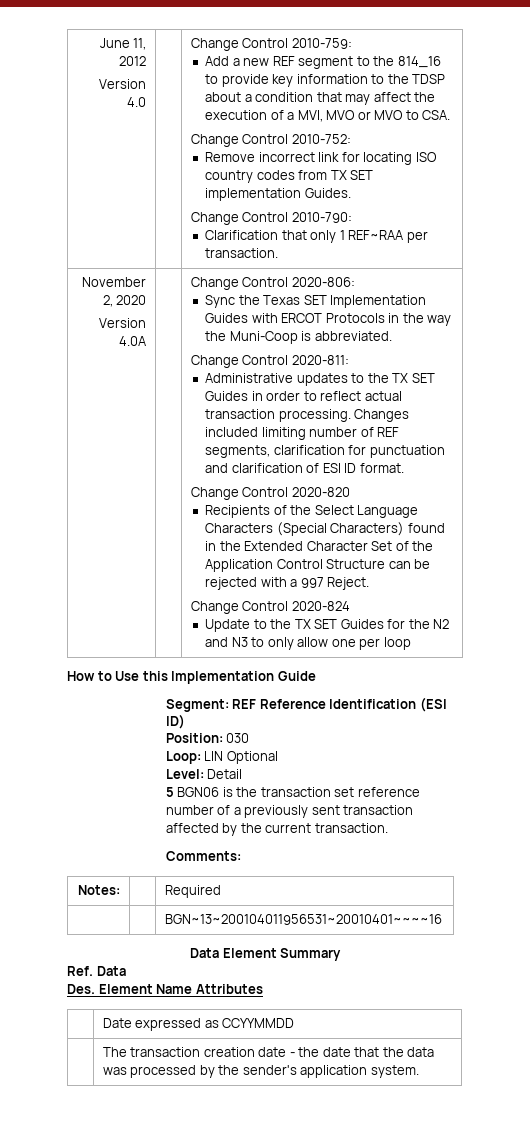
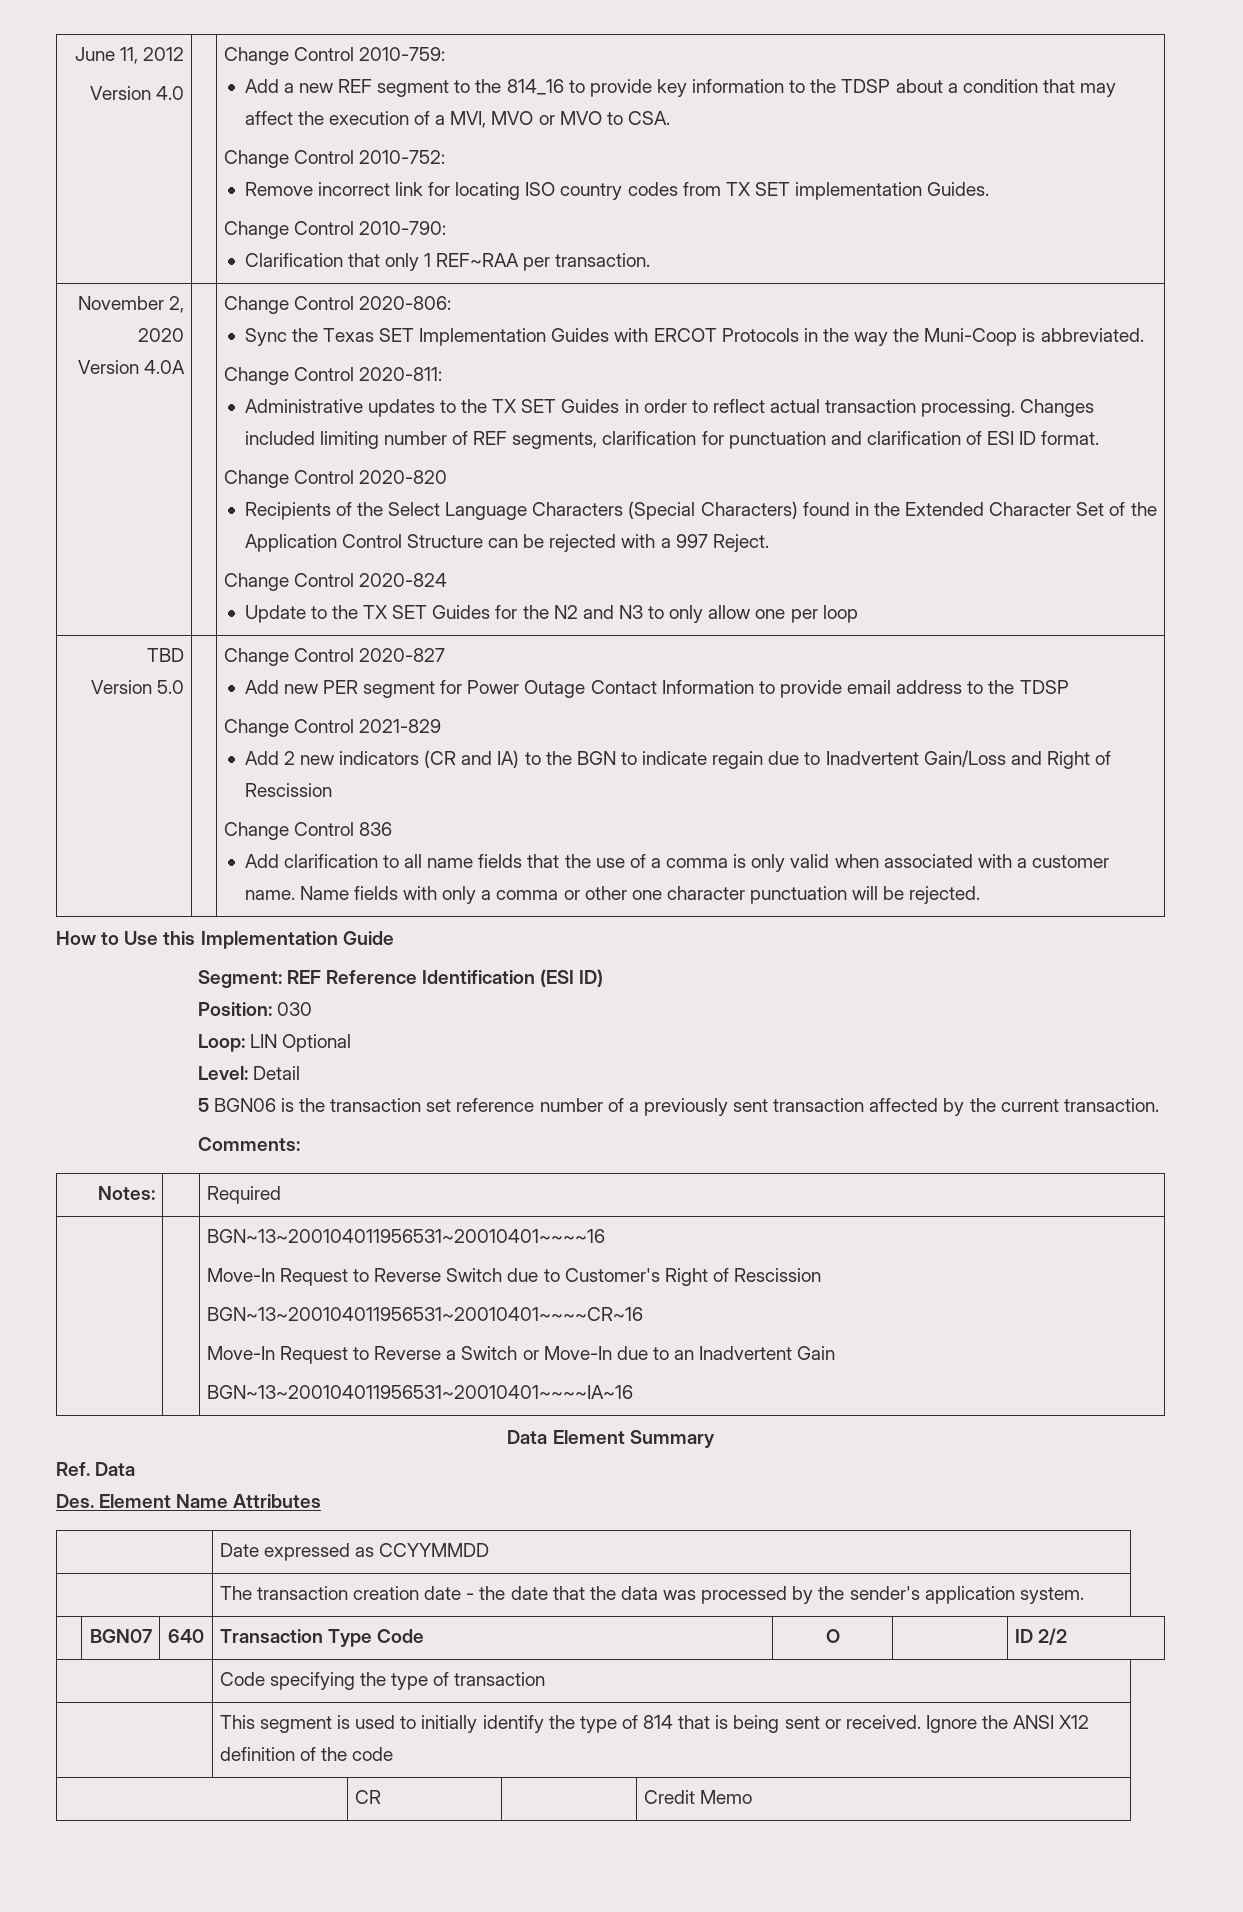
(411, 643) none -> [147,648,185,662] [91,680,185,694] [223,648,446,666] [244,680,1069,698] [223,719,442,737] [244,750,1112,769] [244,783,332,797] [223,822,393,840] [244,854,1110,872] [244,886,981,904] // TBD // Version 5.0 | | Change Control 2020-827 // Add new PER segment for Power Outage Contact Information to provide email address to the TDSP // Change Control 2021-829 // Add 2 new indicators (CR and IA) to the BGN to indicate regain due to Inadvertent Gain/Loss and Right of Rescission // Change Control 836 // Add clarification to all name fields that the use of a comma is only valid when associated with a customer name. Name fields with only a comma or other one character punctuation will be rejected.
(442, 919) none -> [206,1268,822,1286] [206,1307,643,1321] [206,1346,836,1364] [206,1385,633,1399] // Move-In Request to Reverse Switch due to Customer's Right of Rescission // BGN~13~200104011956531~20010401~~~~CR~16 // Move-In Request to Reverse a Switch or Move-In due to an Inadvertent Gain // BGN~13~200104011956531~20010401~~~~IA~16
(419, 1071) none -> [89,1629,152,1643] [168,1629,204,1643] [219,1629,425,1647] [825,1629,840,1643] [1014,1628,1067,1645] [219,1672,546,1690] [219,1715,1090,1733] [219,1747,394,1761] [354,1790,381,1804] [643,1790,752,1804] // | BGN07 | 640 | Transaction Type Code | O | | ID 2/2 // | Code specifying the type of transaction // | This segment is used to initially identify the type of 814 that is being sent or received. Ignore the ANSI X12 definition of the code // | CR | | Credit Memo

